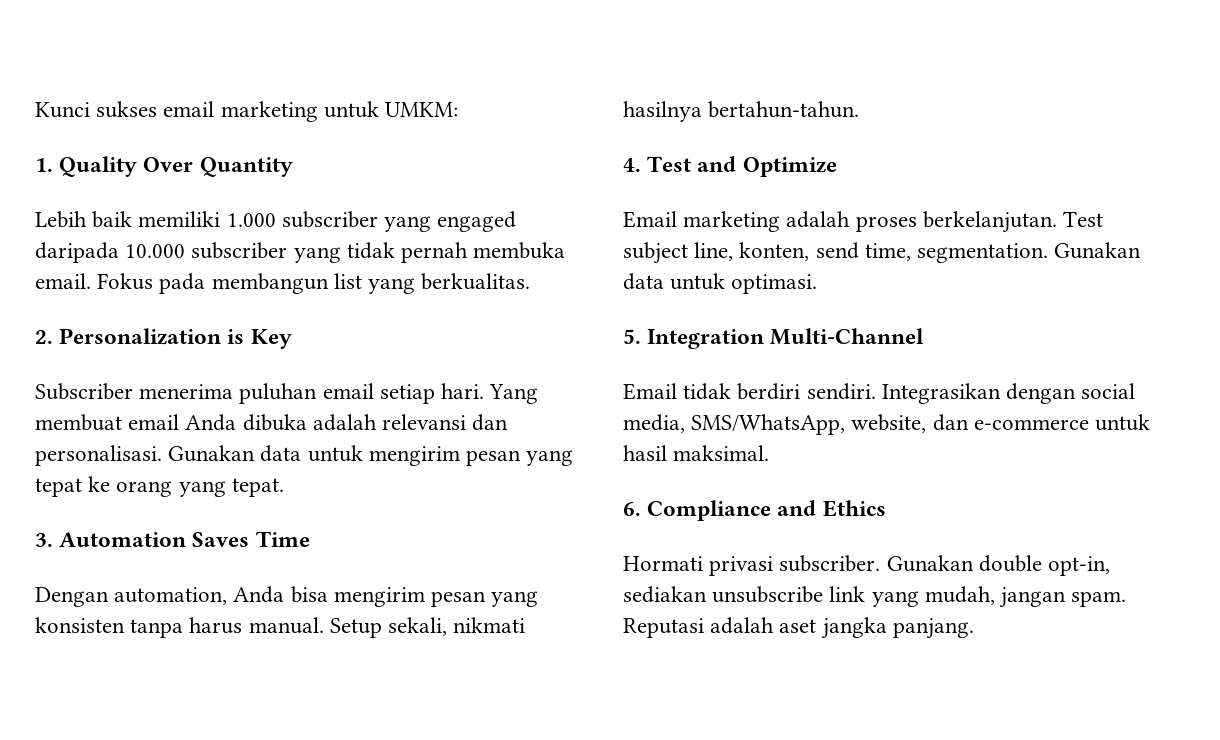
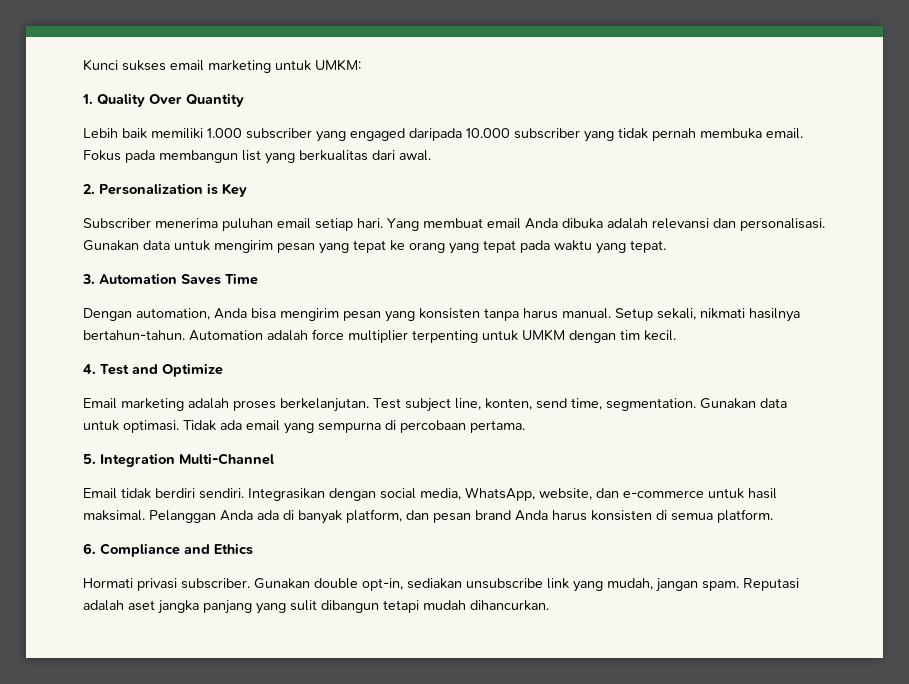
[421,273,531,290] berkualitas. -> [299,150,431,161] berkualitas dari awal.
(226, 489) none -> [483,240,626,254] tepat pada waktu yang
(860, 109) none -> [189,329,676,343] Automation adalah force multiplier terpenting untuk UMKM dengan tim kecil.
(818, 284) none -> [183,420,525,434] Tidak ada email yang sempurna di percobaan pertama.
[691,414,846,435] SMS/WhatsApp, -> [465,487,535,501] WhatsApp,
(770, 453) none -> [149,509,773,524] Pelanggan Anda ada di banyak platform, dan pesan brand Anda harus konsisten di semua platform.
[892,618,974,639] panjang. -> [203,600,549,614] panjang yang sulit dibangun tetapi mudah dihancurkan.

